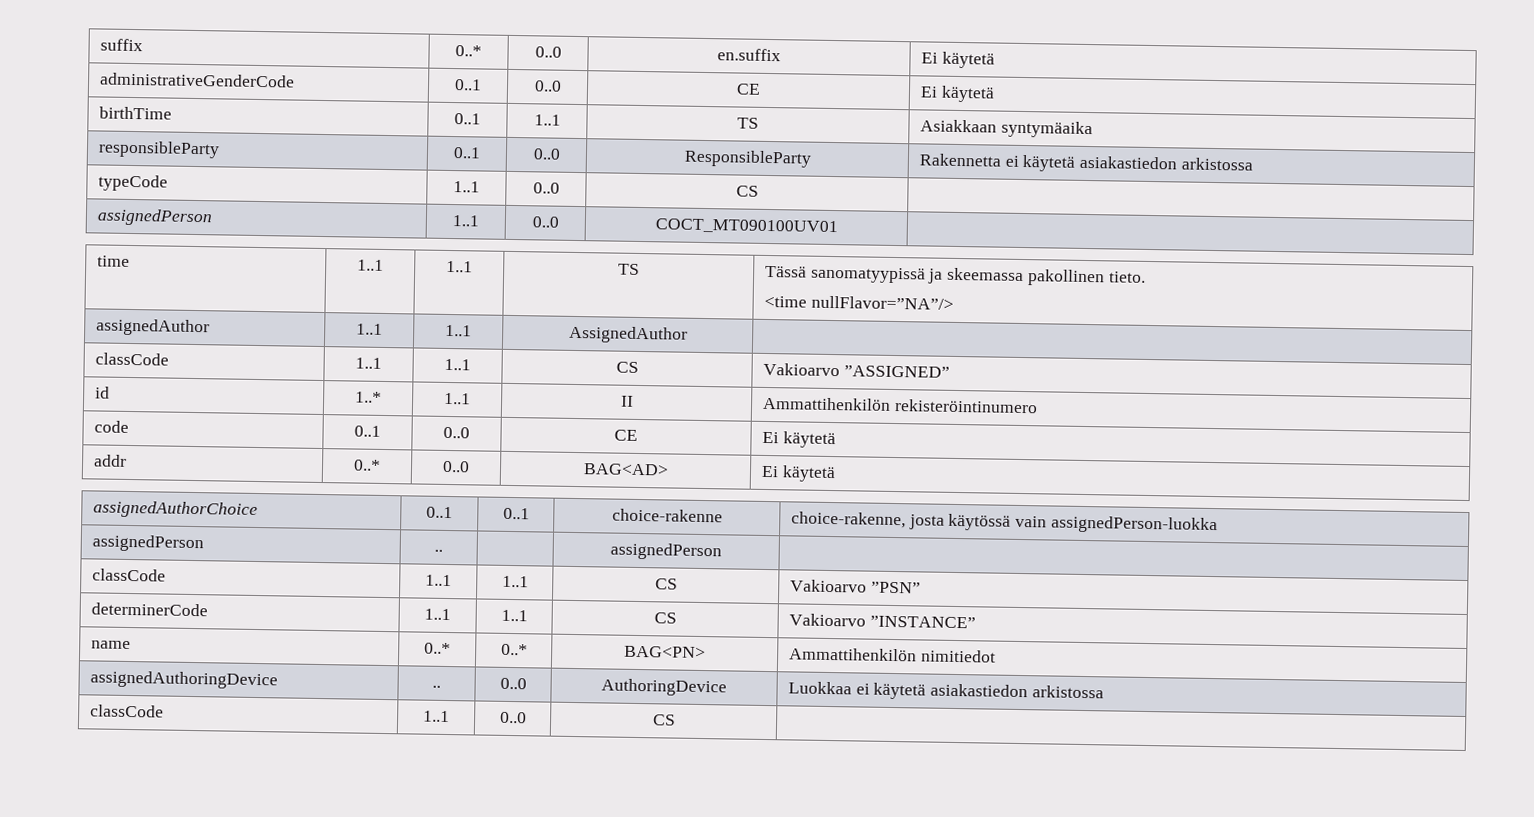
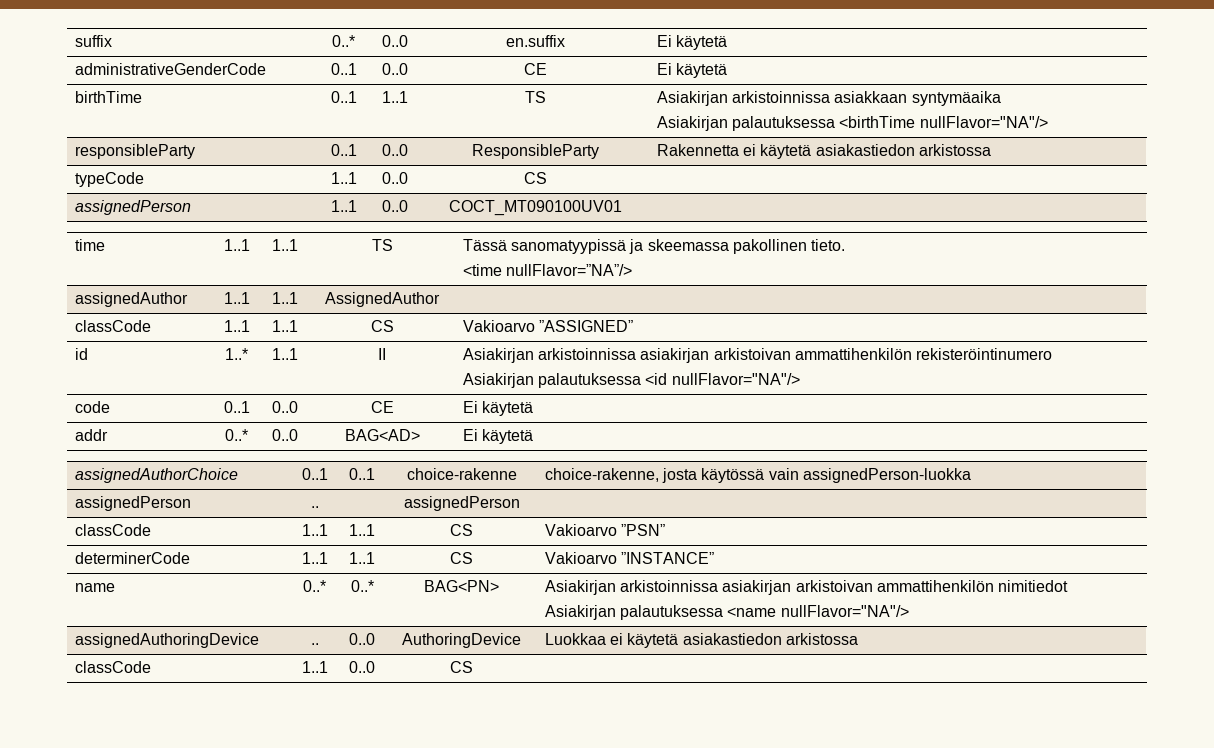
[919,119,1093,139] Asiakkaan syntymäaika -> [656,91,1001,106] [656,116,1048,131] Asiakirjan arkistoinnissa asiakkaan syntymäaika // Asiakirjan palautuksessa <birthTime nullFlavor="NA"/>
[761,396,1038,414] Ammattihenkilön rekisteröintinumero -> [462,348,1053,363] [462,373,800,388] Asiakirjan arkistoinnissa asiakirjan arkistoivan ammattihenkilön rekisteröintinumero // Asiakirjan palautuksessa <id nullFlavor="NA"/>
[788,647,996,663] Ammattihenkilön nimitiedot -> [544,580,1069,595] [544,605,909,620] Asiakirjan arkistoinnissa asiakirjan arkistoivan ammattihenkilön nimitiedot // Asiakirjan palautuksessa <name nullFlavor="NA"/>

